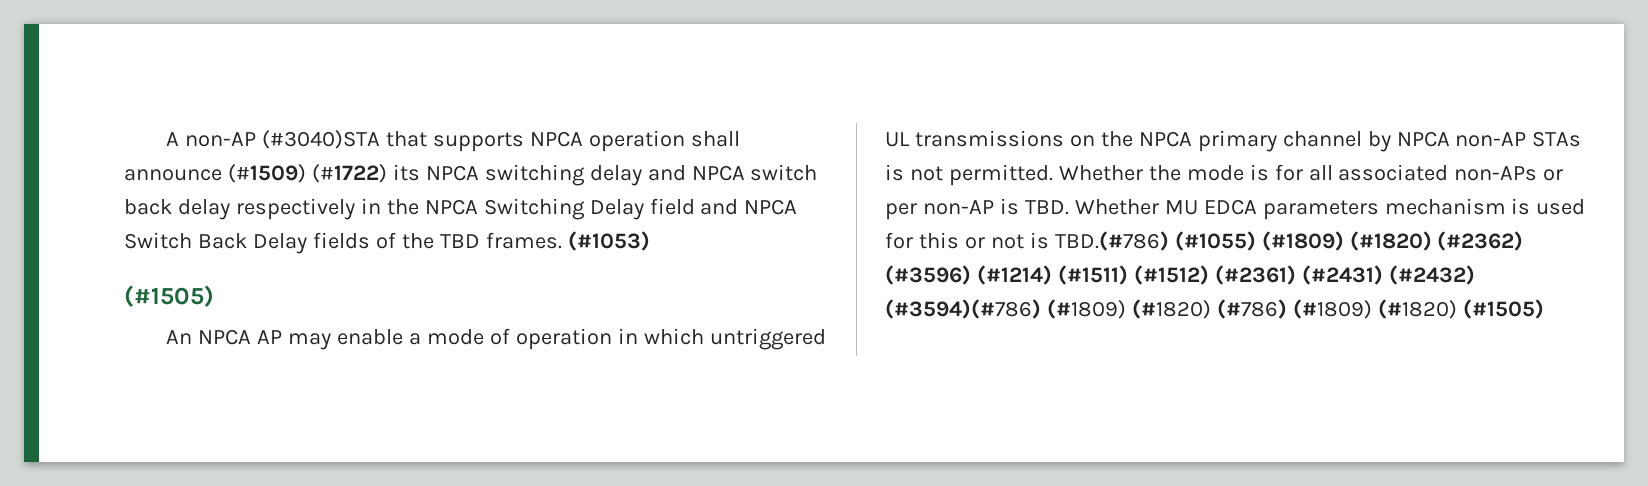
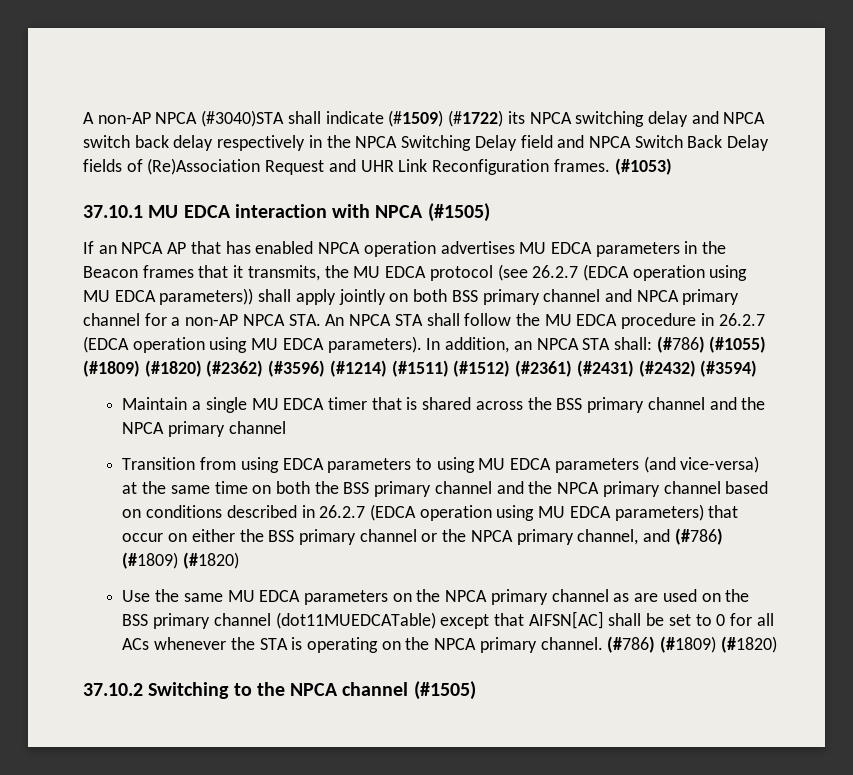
[262,130,740,152] [124,169,222,181] (#3040)STA that supports NPCA operation shall announce -> [155,110,384,127] NPCA (#3040)STA shall indicate
[401,231,650,251] [124,285,214,307] [166,328,826,350] [885,130,1582,152] [885,164,1564,186] [885,198,1586,220] [885,231,1169,251] the TBD frames. (#1053) // (#1505) // An NPCA AP may enable a mode of operation in which untriggered UL transmissions on the NPCA primary channel by NPCA non-AP STAs is not permitted. Whether the mode is for all associated non-APs or per non-AP is TBD. Whether MU EDCA parameters mechanism is used for this or not is TBD.(#786) -> [147,158,672,175] [83,203,490,222] [83,241,727,257] [83,264,748,281] [83,288,740,305] [83,313,765,329] [83,336,705,353] (Re)Association Request and UHR Link Reconfiguration frames. (#1053) // 37.10.1 MU EDCA interaction with NPCA (#1505) // If an NPCA AP that has enabled NPCA operation advertises MU EDCA parameters in the Beacon frames that it transmits, the MU EDCA protocol (see 26.2.7 (EDCA operation using MU EDCA parameters)) shall apply jointly on both BSS primary channel and NPCA primary channel for a non-AP NPCA STA. An NPCA STA shall follow the MU EDCA procedure in 26.2.7 (EDCA operation using MU EDCA parameters). In addition, an NPCA STA shall: (#786)
[885,299,1457,319] (#3594)(#786) (#1809) (#1820) (#786) (#1809) (#1820) -> [700,360,758,377] [122,397,766,413] [122,421,286,437] [122,456,760,473] [122,481,769,497] [122,504,739,521] [122,528,723,545] [122,552,240,569] [122,589,750,605] [122,611,774,629] [122,636,777,653] [83,682,409,699] (#3594) // Maintain a single MU EDCA timer that is shared across the BSS primary channel and the NPCA primary channel // Transition from using EDCA parameters to using MU EDCA parameters (and vice-versa) at the same time on both the BSS primary channel and the NPCA primary channel based on conditions described in 26.2.7 (EDCA operation using MU EDCA parameters) that occur on either the BSS primary channel or the NPCA primary channel, and (#786) (#1809) (#1820) // Use the same MU EDCA parameters on the NPCA primary channel as are used on the BSS primary channel (dot11MUEDCATable) except that AIFSN[AC] shall be set to 0 for all ACs whenever the STA is operating on the NPCA primary channel. (#786) (#1809) (#1820) // 37.10.2 Switching to the NPCA channel

